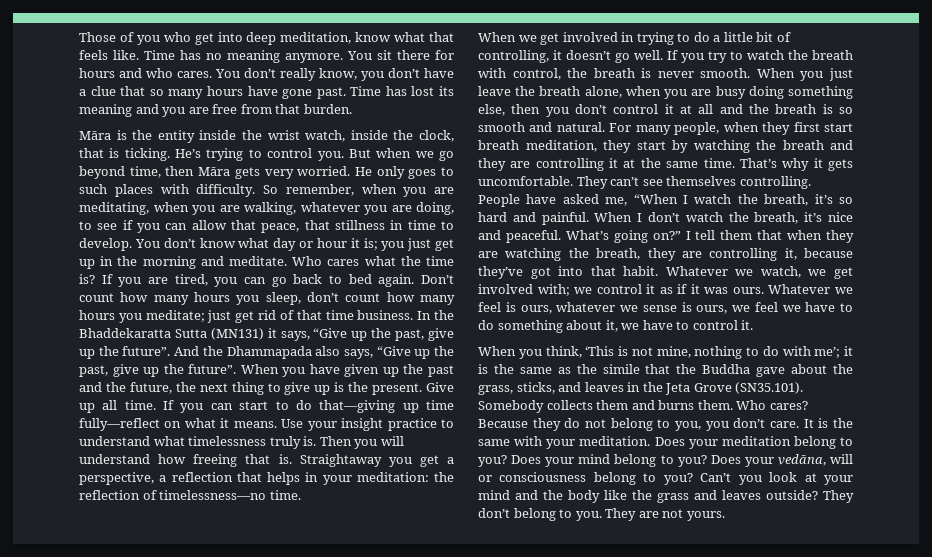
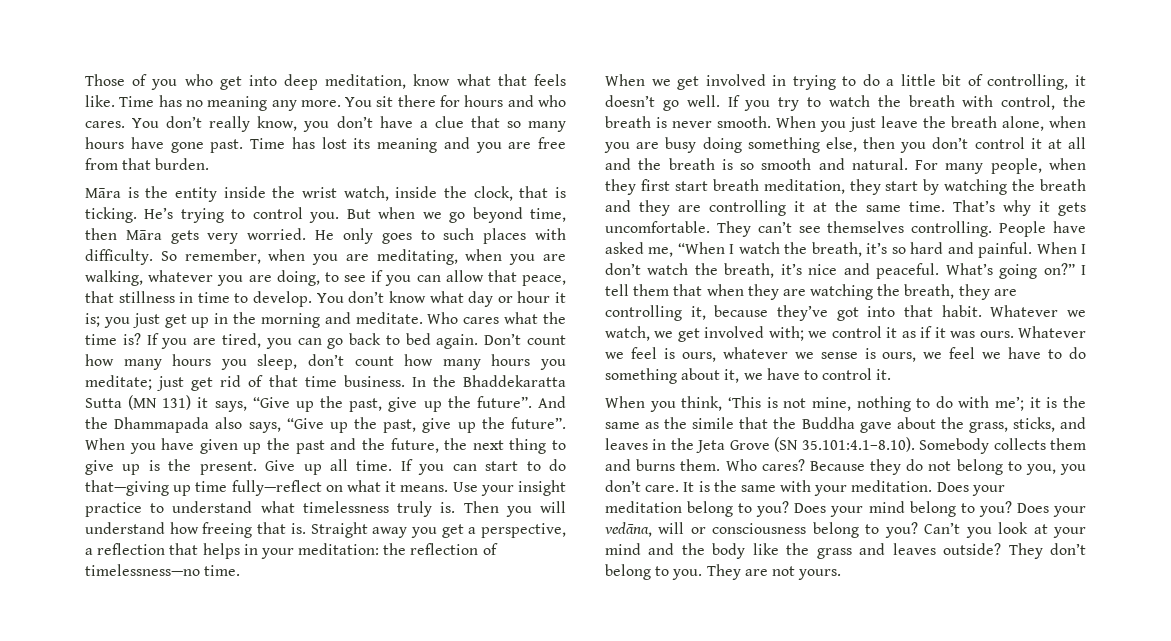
[285,53,343,63] anymore. -> [271,100,341,111] any more.
[210,328,264,340] (MN131) -> [128,395,192,410] (MN 131)
[299,454,382,467] Straightaway -> [310,522,408,538] Straight away
[735,382,804,394] (SN35.101). -> [774,437,915,452] (SN 35.101:4.1–8.10).

